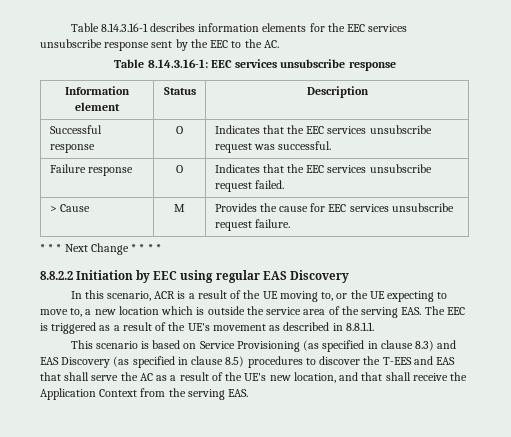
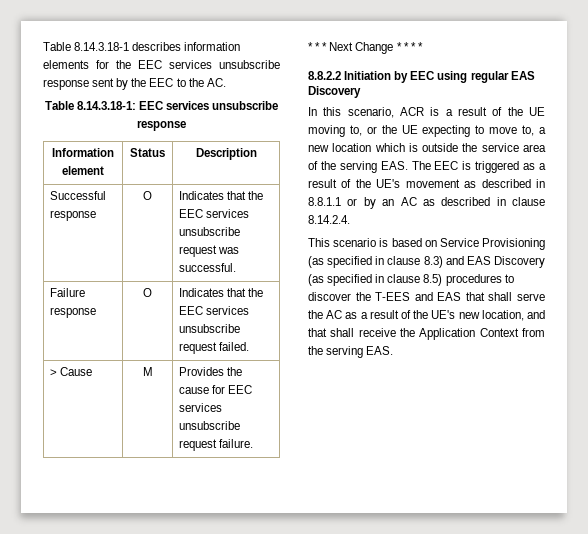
[70,23,148,32] Table 8.14.3.16-1 -> [43,42,130,51] Table 8.14.3.18-1
[147,59,208,68] 8.14.3.16-1: -> [76,101,136,110] 8.14.3.18-1:
[345,322,374,331] 8.8.1.1. -> [308,197,545,209] [308,215,350,224] 8.8.1.1 or by an AC as described in clause 8.14.2.4.

